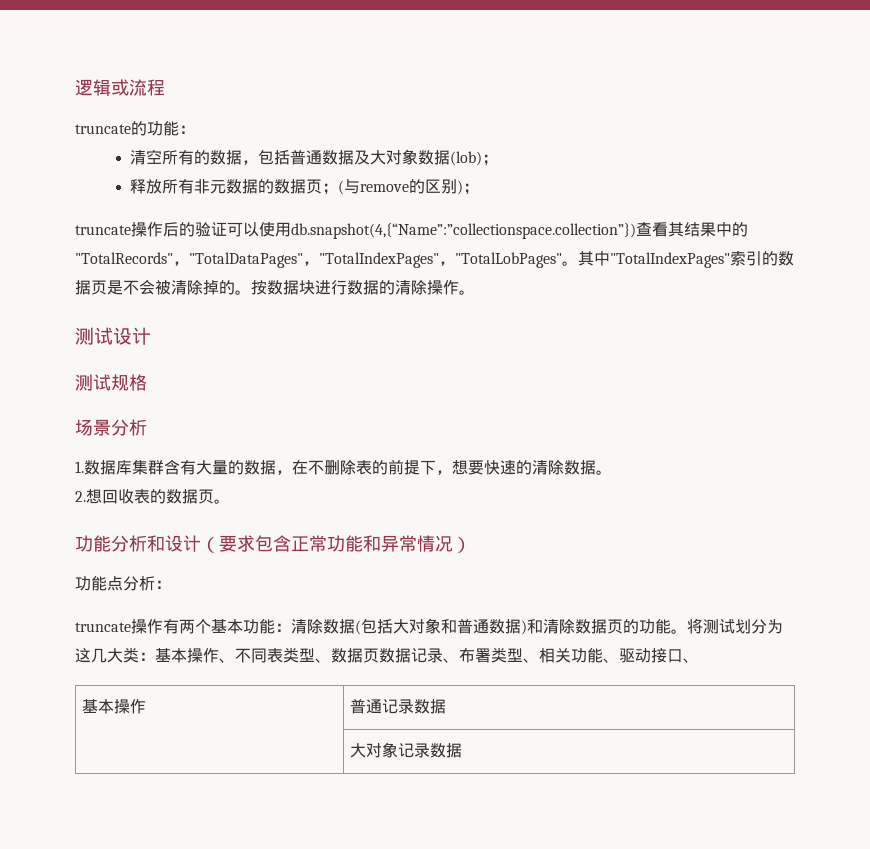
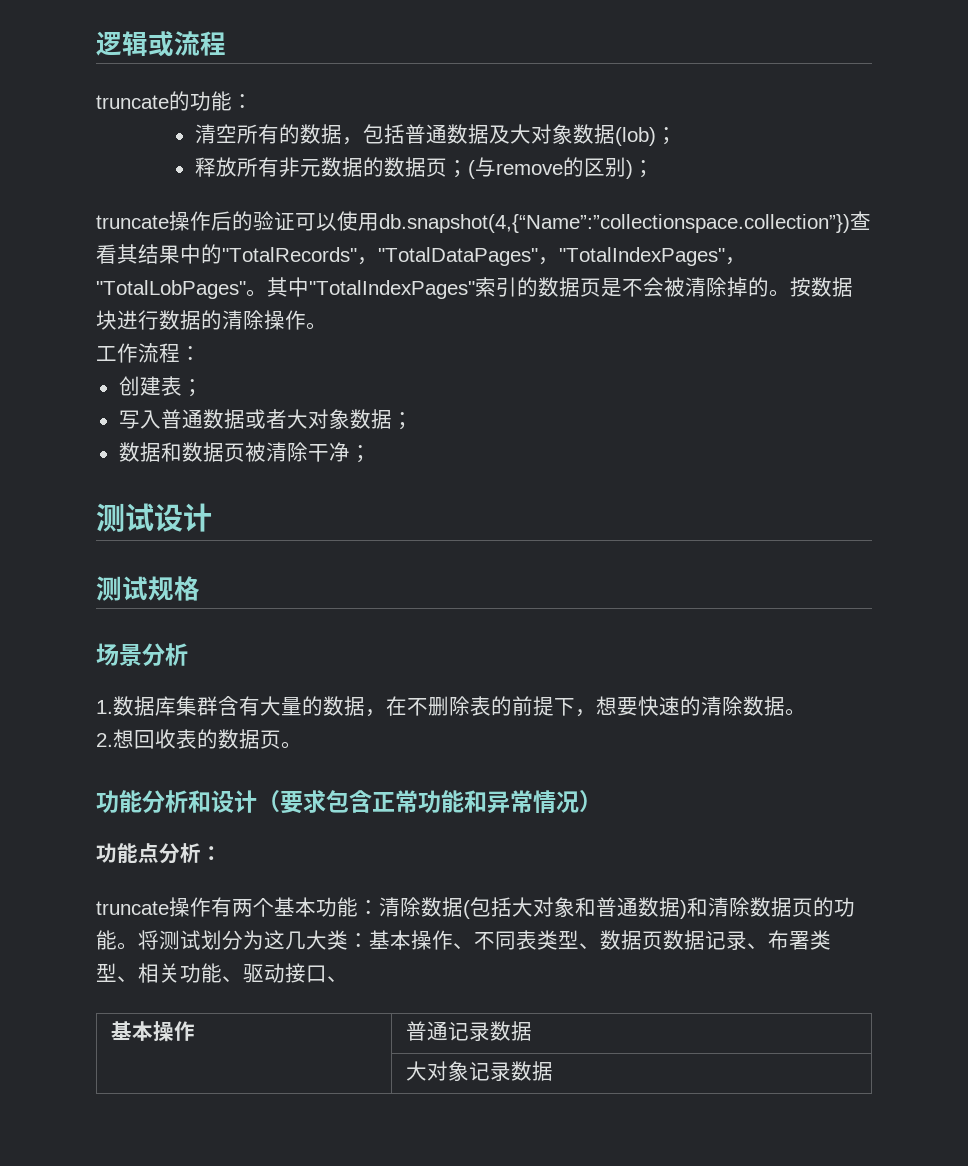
(475, 292) none -> [96,343,201,363] [118,376,203,397] [118,409,413,430] [118,442,371,463] // 工作流程： // 创建表； // 写入普通数据或者大对象数据； // 数据和数据页被清除干净；

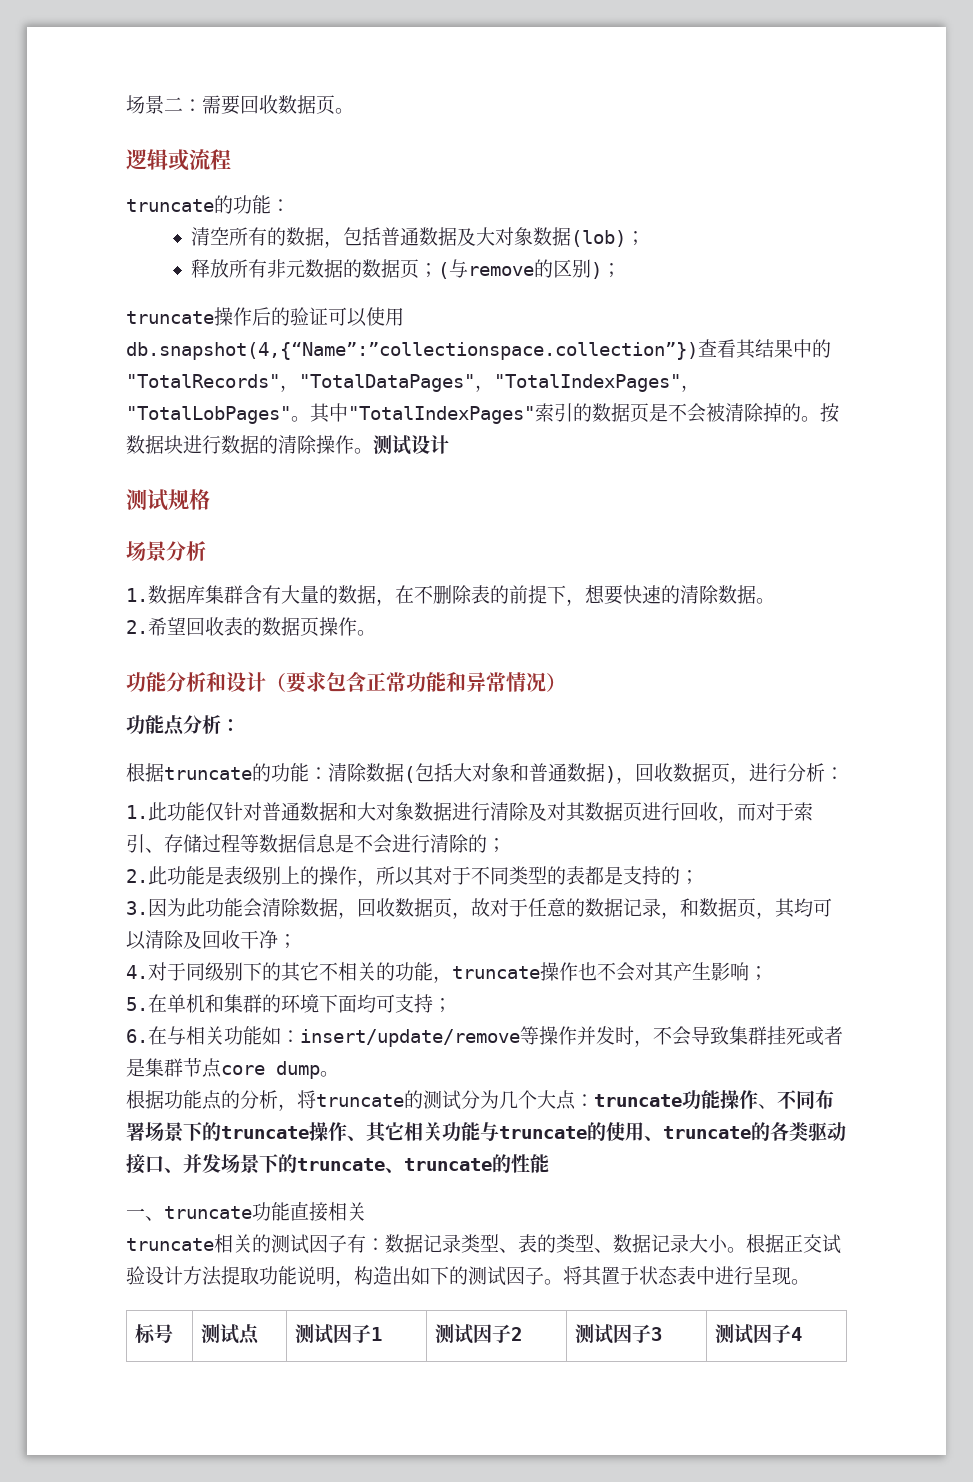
(96, 43) none -> [126,95,354,115] 场景二：需要回收数据页。 //
[96,343,201,363] [118,376,203,397] [118,409,413,430] [118,442,371,463] // 工作流程： // 创建表； // 写入普通数据或者大对象数据； // 数据和数据页被清除干净； // -> (373, 451) none
[113,729,134,748] 想 -> [148,617,186,636] 希望
(281, 739) none -> [319,617,357,636] 操作
[96,897,316,917] truncate操作有两个基本 -> [126,763,271,782] 根据truncate的
[687,897,855,917] [96,930,831,950] [96,963,348,983] [110,1021,195,1042] [405,1021,532,1041] [405,1061,553,1081] 和清除数据页的功能。将测试划分为这几大类：基本操作、不同表类型、数据页数据记录、布署类型、相关功能、驱动接口、 // 基本操作 | 普通记录数据 // | 大对象记录数据 -> [616,763,844,784] [126,802,813,823] [126,834,506,854] [126,866,699,887] [126,898,832,919] [126,930,297,950] [126,962,768,983] [126,994,452,1013] [126,1026,843,1047] [126,1057,339,1079] [126,1090,834,1111] [126,1122,846,1143] [126,1153,549,1174] [126,1202,366,1222] [126,1234,841,1254] [126,1266,810,1287] [134,1324,173,1344] [200,1324,260,1345] [294,1324,382,1344] [434,1324,522,1344] [574,1324,662,1344] [714,1324,802,1344] ，回收数据页，进行分析： // 1.此功能仅针对普通数据和大对象数据进行清除及对其数据页进行回收，而对于索引、存储过程等数据信息是不会进行清除的； // 2.此功能是表级别上的操作，所以其对于不同类型的表都是支持的； // 3.因为此功能会清除数据，回收数据页，故对于任意的数据记录，和数据页，其均可以清除及回收干净； // 4.对于同级别下的其它不相关的功能，truncate操作也不会对其产生影响； // 5.在单机和集群的环境下面均可支持； // 6.在与相关功能如：insert/update/remove等操作并发时，不会导致集群挂死或者是集群节点core dump。 // 根据功能点的分析，将truncate的测试分为几个大点：truncate功能操作、不同布署场景下的truncate操作、其它相关功能与truncate的使用、truncate的各类驱动接口、并发场景下的truncate、truncate的性能 // 一、truncate功能直接相关 // truncate相关的测试因子有：数据记录类型、表的类型、数据记录大小。根据正交试验设计方法提取功能说明，构造出如下的测试因子。将其置于状态表中进行呈现。 // 标号 | 测试点 | 测试因子1 | 测试因子2 | 测试因子3 | 测试因子4

